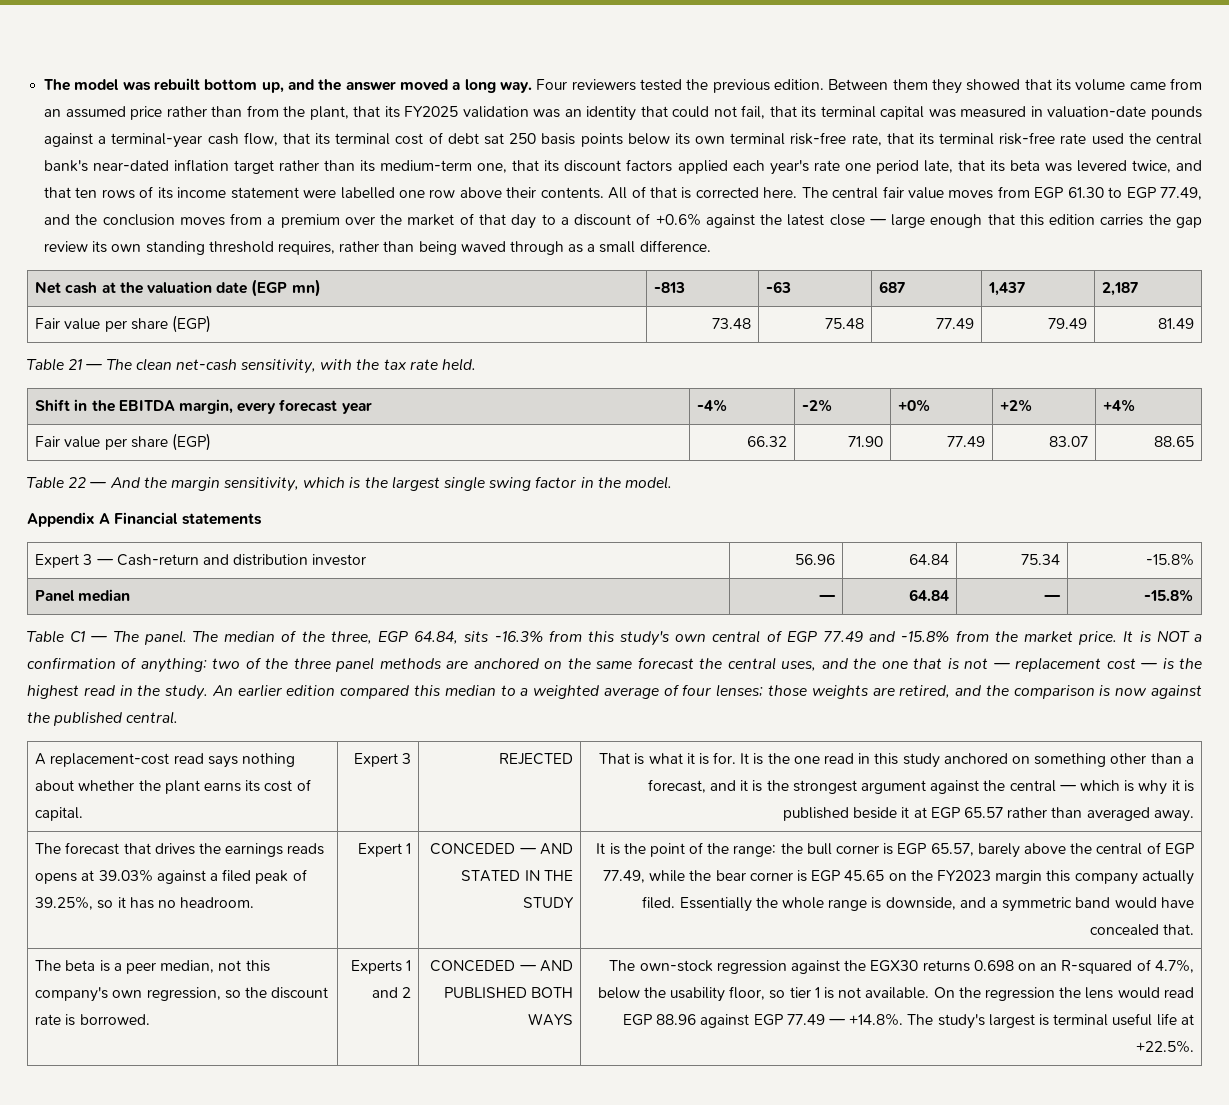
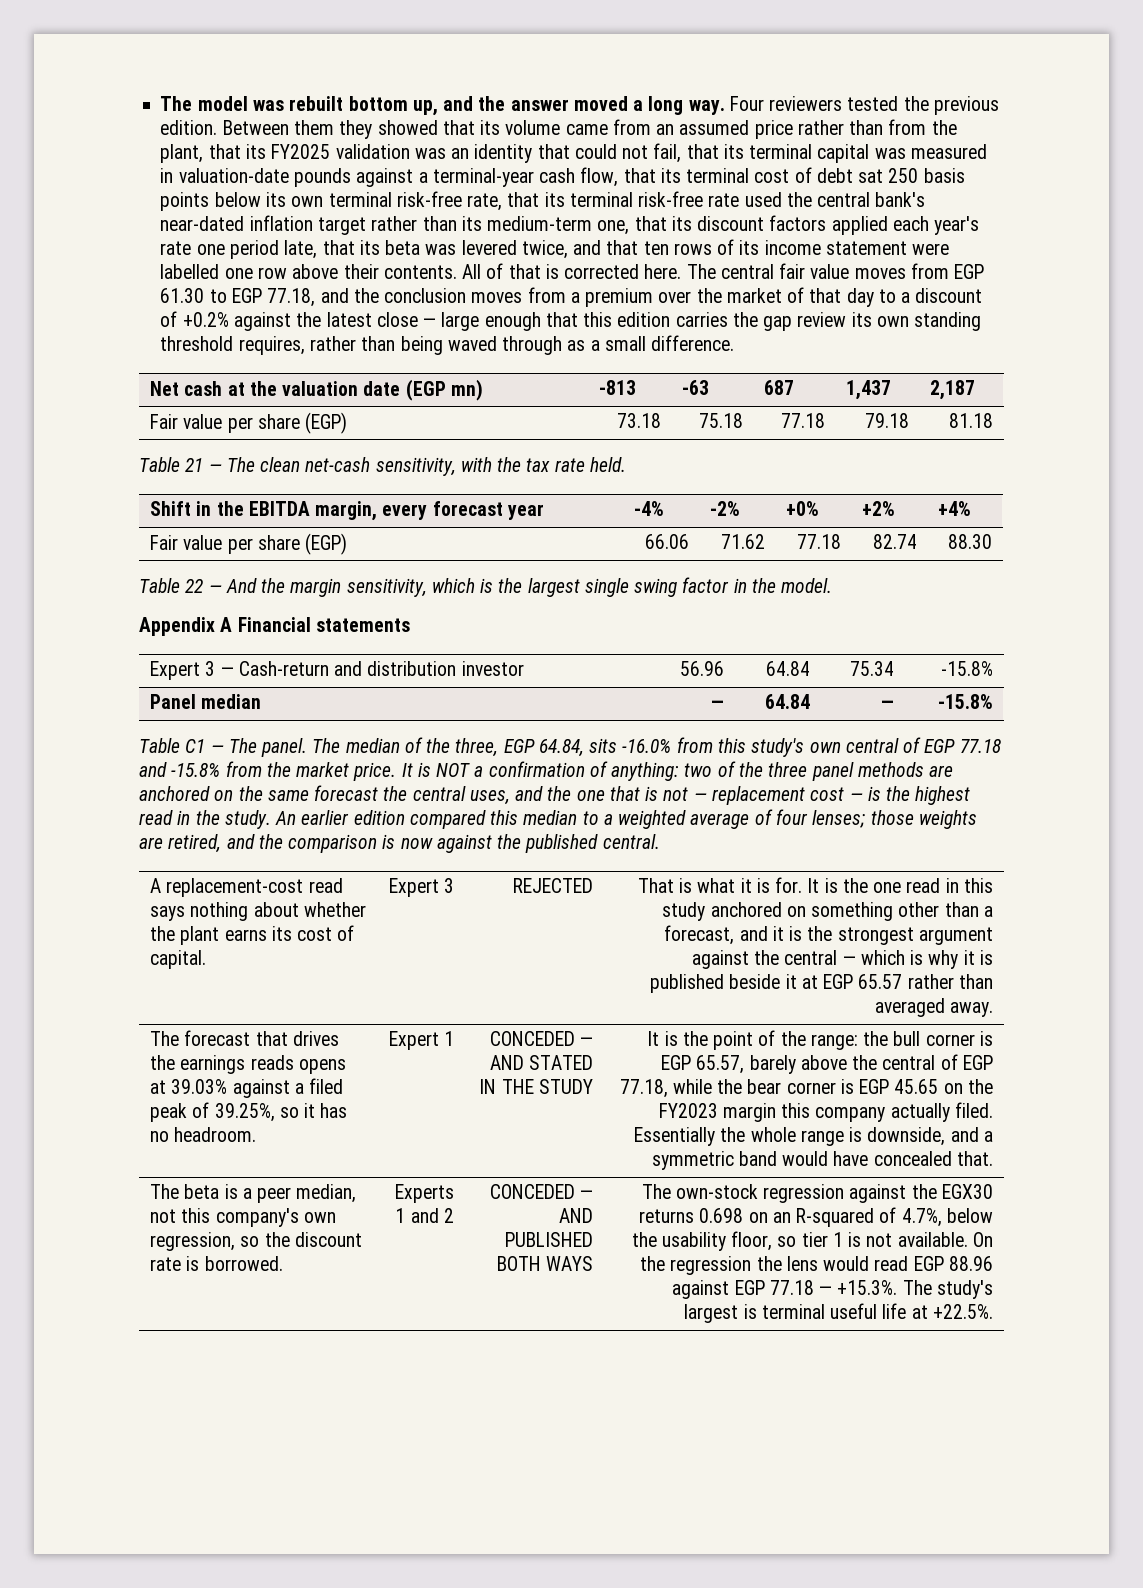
[1159,187,1202,200] 77.49, -> [267,288,316,307] 77.18,
[655,213,701,226] +0.6% -> [182,312,229,327] +0.2%
[711,318,751,329] [824,318,864,329] [935,318,974,329] [1047,318,1087,329] [1157,318,1194,329] 73.48 | 75.48 | 77.49 | 79.49 | 81.49 -> [616,413,661,428] [698,413,743,428] [780,413,825,428] [864,413,909,428] [948,413,993,428] 73.18 | 75.18 | 77.18 | 79.18 | 81.18
[746,436,787,447] [847,436,883,447] [946,436,985,447] [1048,436,1088,447] [1153,436,1194,447] 66.32 | 71.90 | 77.49 | 83.07 | 88.65 -> [644,534,689,549] [720,534,765,549] [796,534,841,549] [872,534,917,549] [947,534,992,549] 66.06 | 71.62 | 77.18 | 82.74 | 88.30
[494,630,543,643] -16.3% -> [622,739,672,753] -16.0%
[823,631,864,642] 77.49 -> [959,739,1001,753] 77.18
[603,870,646,883] 77.49, -> [619,1079,668,1098] 77.18,
[786,1013,904,1026] 77.49 — +14.8%. -> [769,1280,898,1295] 77.18 — +15.3%.

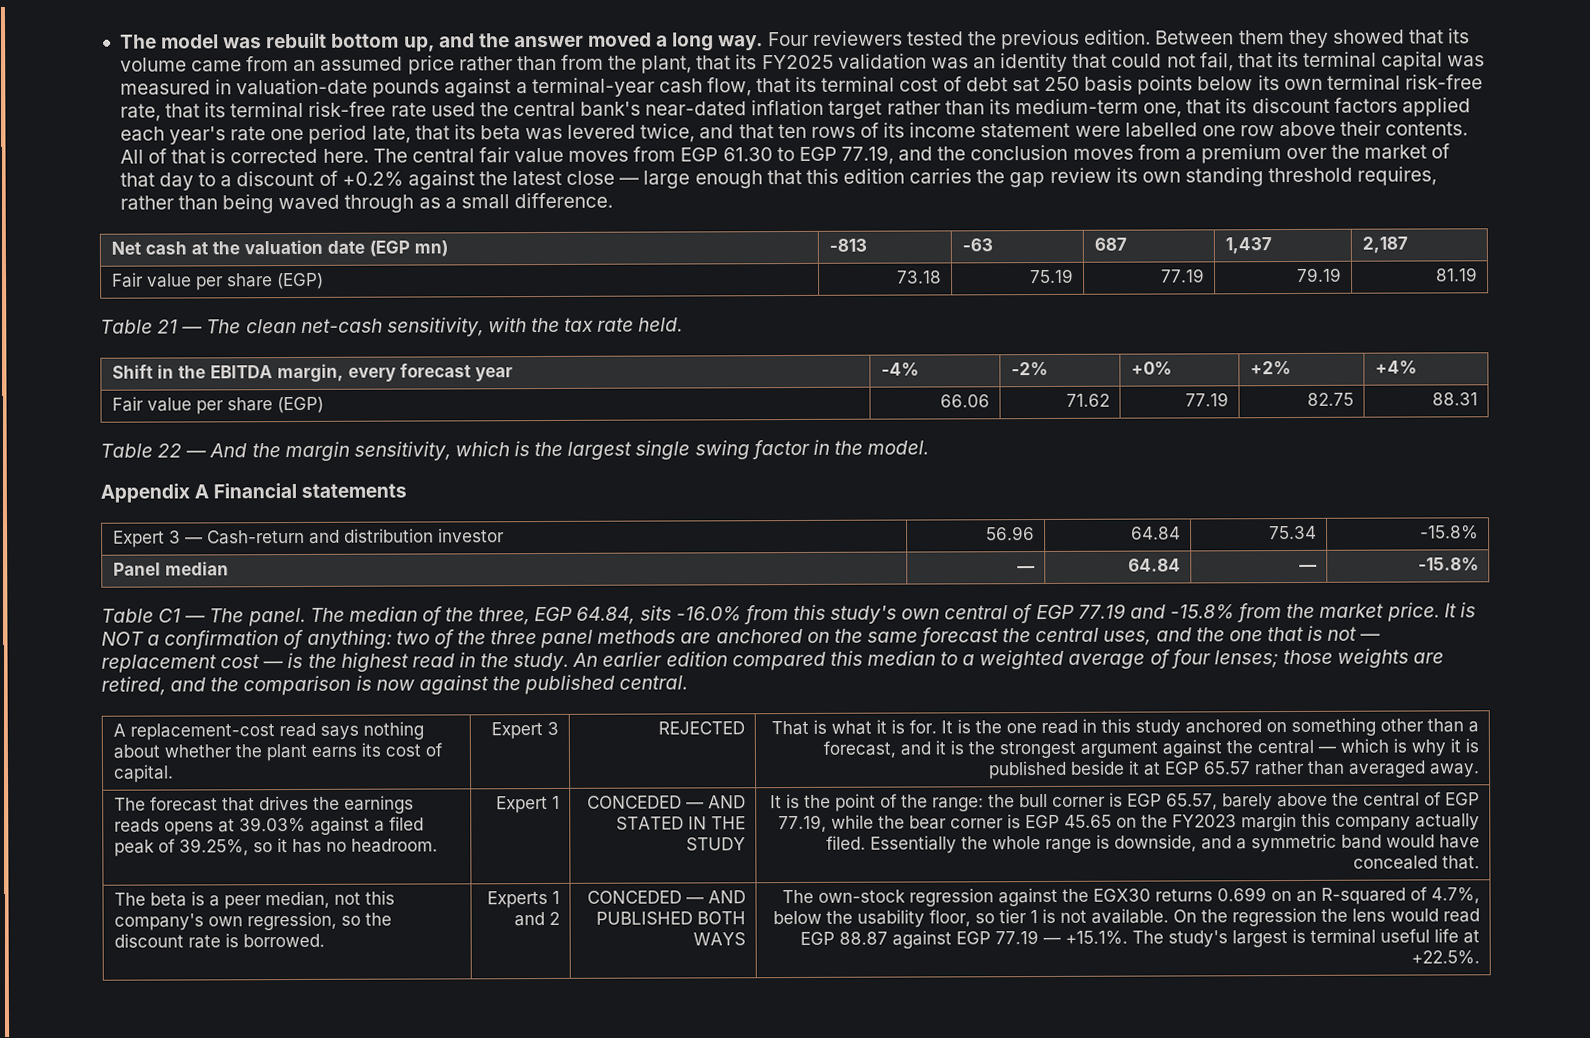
[267,288,316,307] 77.18, -> [840,145,894,165] 77.19,
[698,413,743,428] [780,413,825,428] [864,413,909,428] [948,413,993,428] 75.18 | 77.18 | 79.18 | 81.18 -> [1028,268,1074,284] [1159,268,1205,283] [1295,267,1342,282] [1434,267,1478,282] 75.19 | 77.19 | 79.19 | 81.19
[796,534,841,549] [872,534,917,549] [947,534,992,549] 77.18 | 82.74 | 88.30 -> [1184,392,1229,407] [1306,392,1354,406] [1431,392,1478,406] 77.19 | 82.75 | 88.31
[959,739,1001,753] 77.18 -> [1077,603,1126,619] 77.19
[619,1079,668,1098] 77.18, -> [777,814,827,833] 77.19,
[699,1208,744,1223] 0.698 -> [1216,887,1267,902] 0.699
[948,1256,993,1271] 88.96 -> [838,931,888,945] 88.87
[769,1280,898,1295] 77.18 — +15.3%. -> [994,930,1128,945] 77.19 — +15.1%.

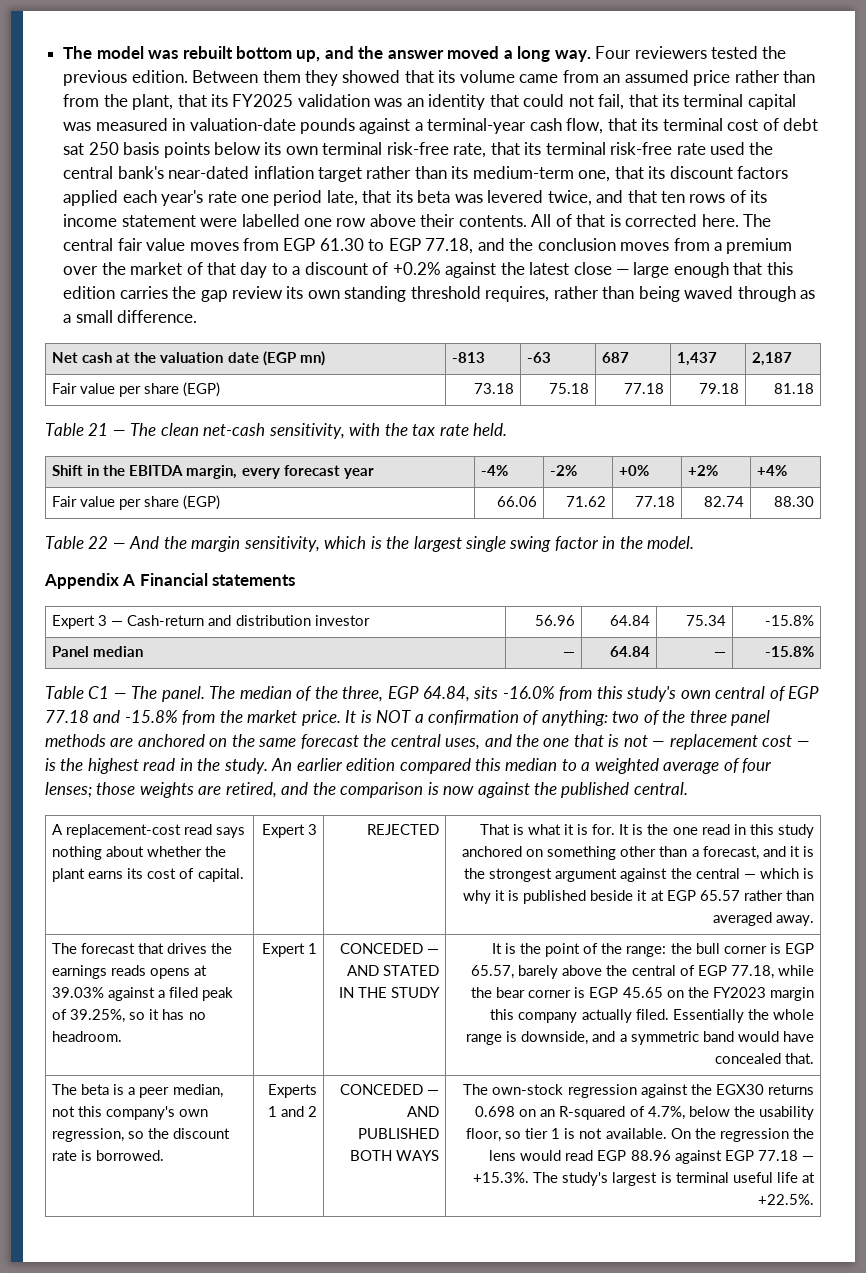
[840,145,894,165] 77.19, -> [425,238,474,254] 77.18,
[1028,268,1074,284] [1159,268,1205,283] [1295,267,1342,282] [1434,267,1478,282] 75.19 | 77.19 | 79.19 | 81.19 -> [548,383,589,394] [623,383,664,394] [698,383,739,394] [773,383,814,394] 75.18 | 77.18 | 79.18 | 81.18
[1184,392,1229,407] [1306,392,1354,406] [1431,392,1478,406] 77.19 | 82.75 | 88.31 -> [634,496,675,507] [703,496,744,507] [773,496,814,507] 77.18 | 82.74 | 88.30
[1077,603,1126,619] 77.19 -> [45,710,89,723] 77.18
[777,814,827,833] 77.19, -> [730,965,774,979] 77.18,
[1216,887,1267,902] 0.699 -> [475,1106,516,1117] 0.698
[838,931,888,945] 88.87 -> [630,1150,671,1161] 88.96
[994,930,1128,945] 77.19 — +15.1%. -> [757,1150,814,1161] [473,1172,530,1183] 77.18 — +15.3%.

